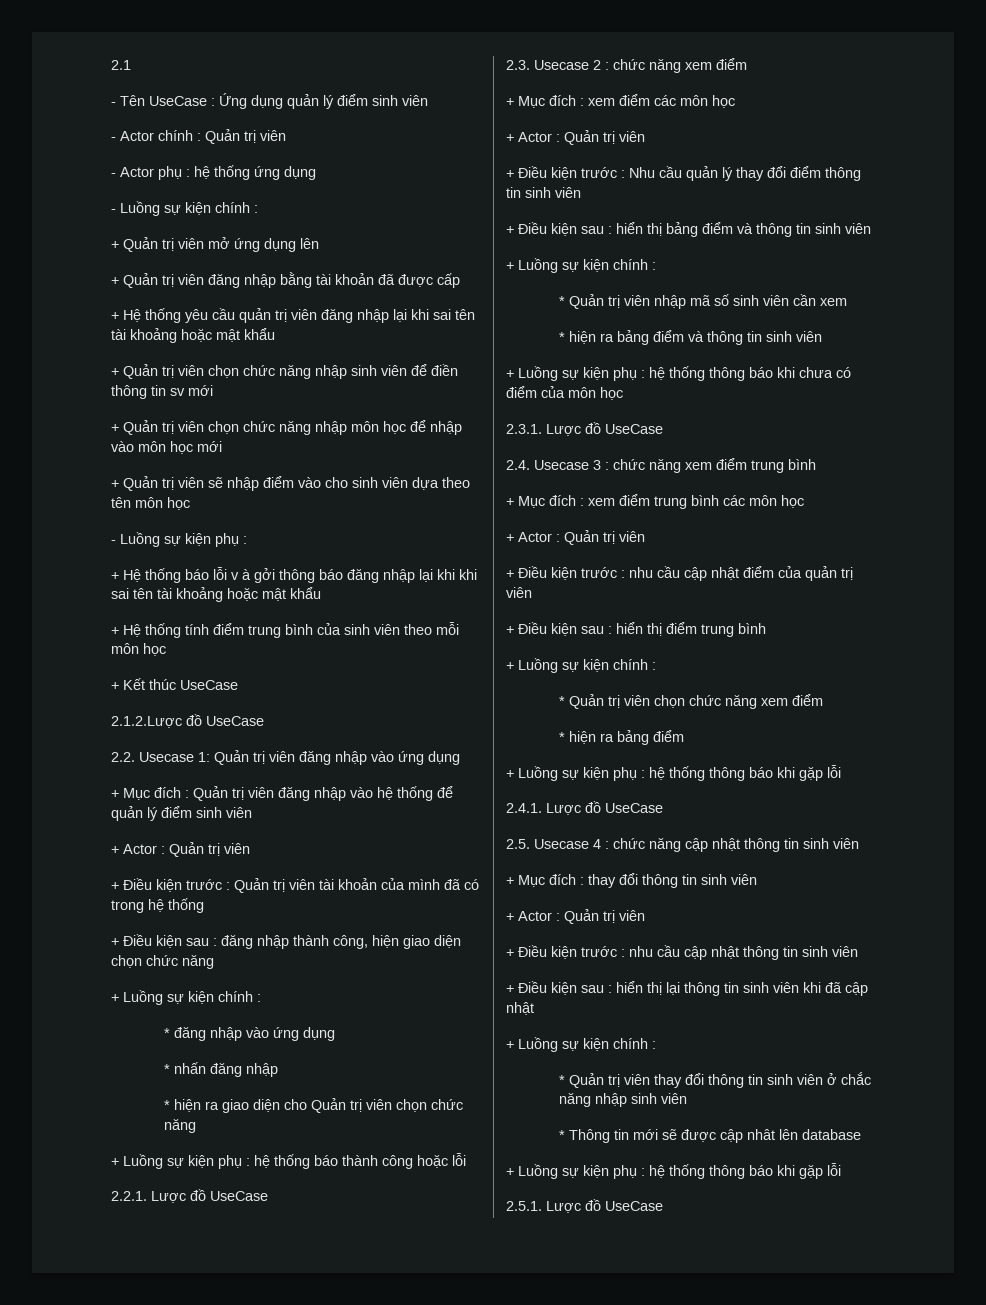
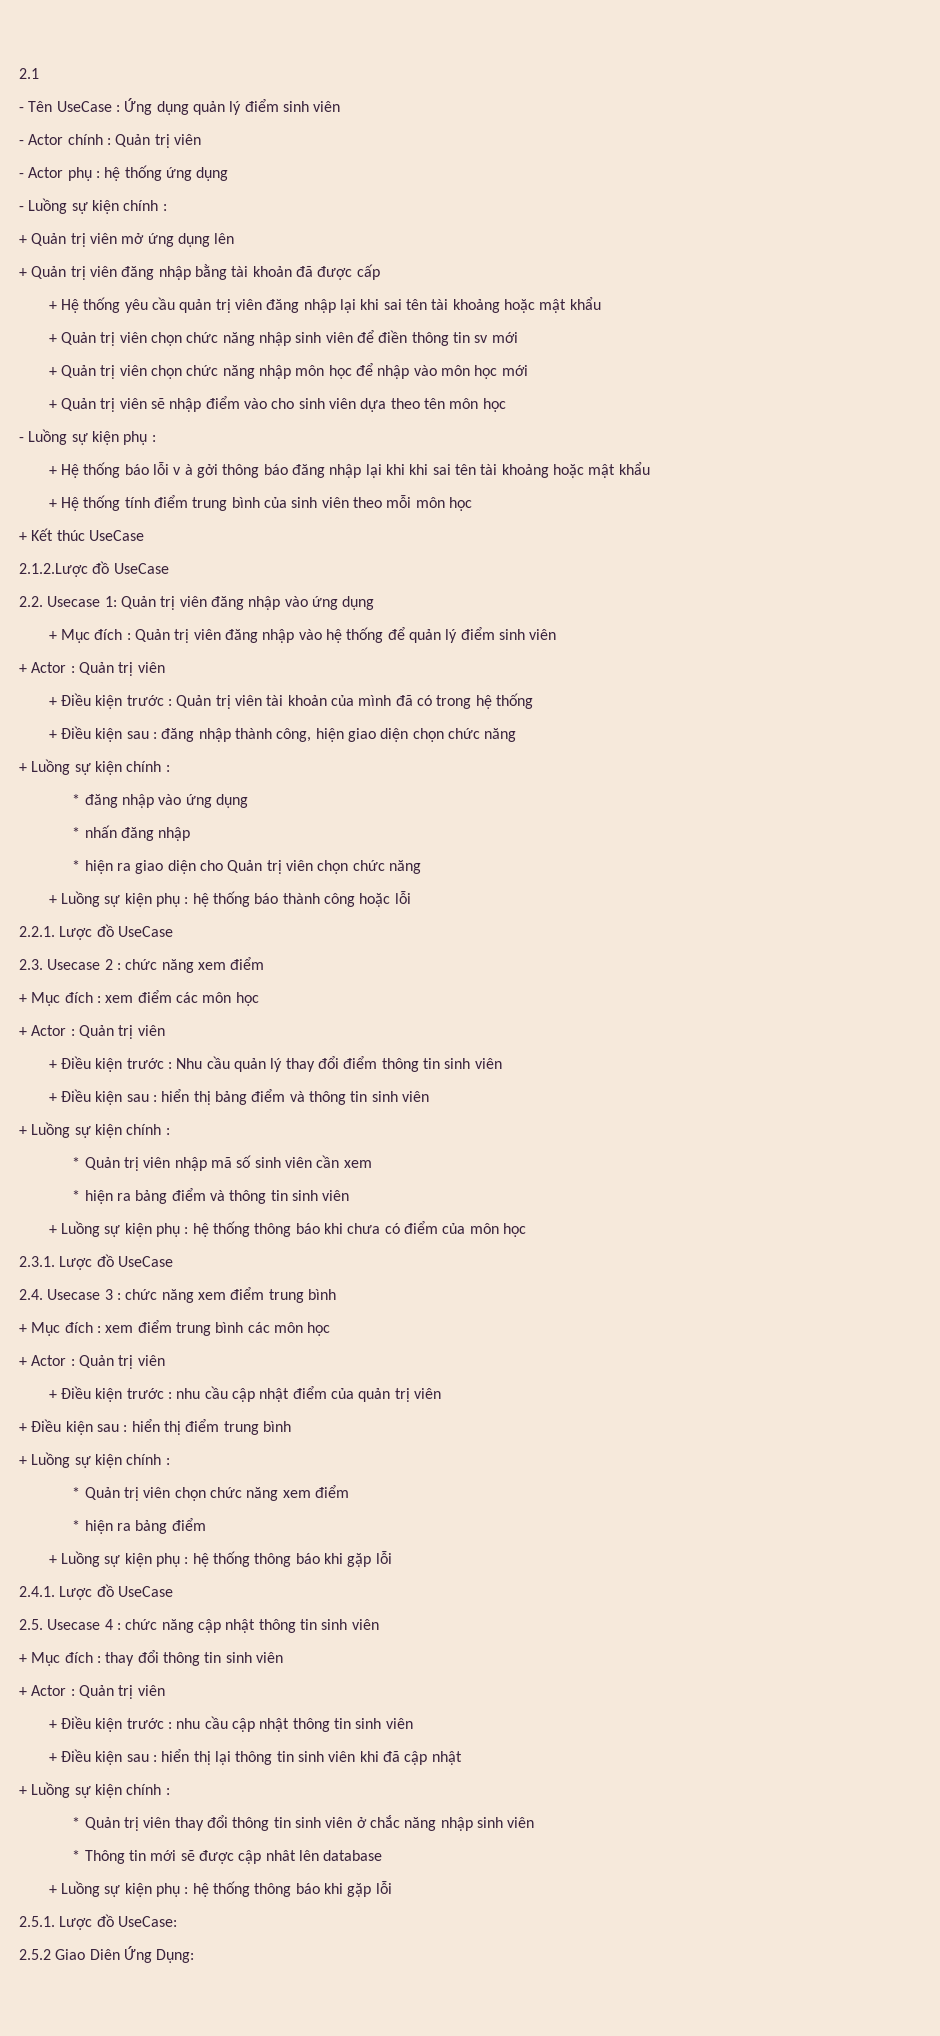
[605,1201,663,1211] UseCase -> [117,1916,177,1927] [19,1946,195,1963] UseCase: // 2.5.2 Giao Diên Ứng Dụng:

